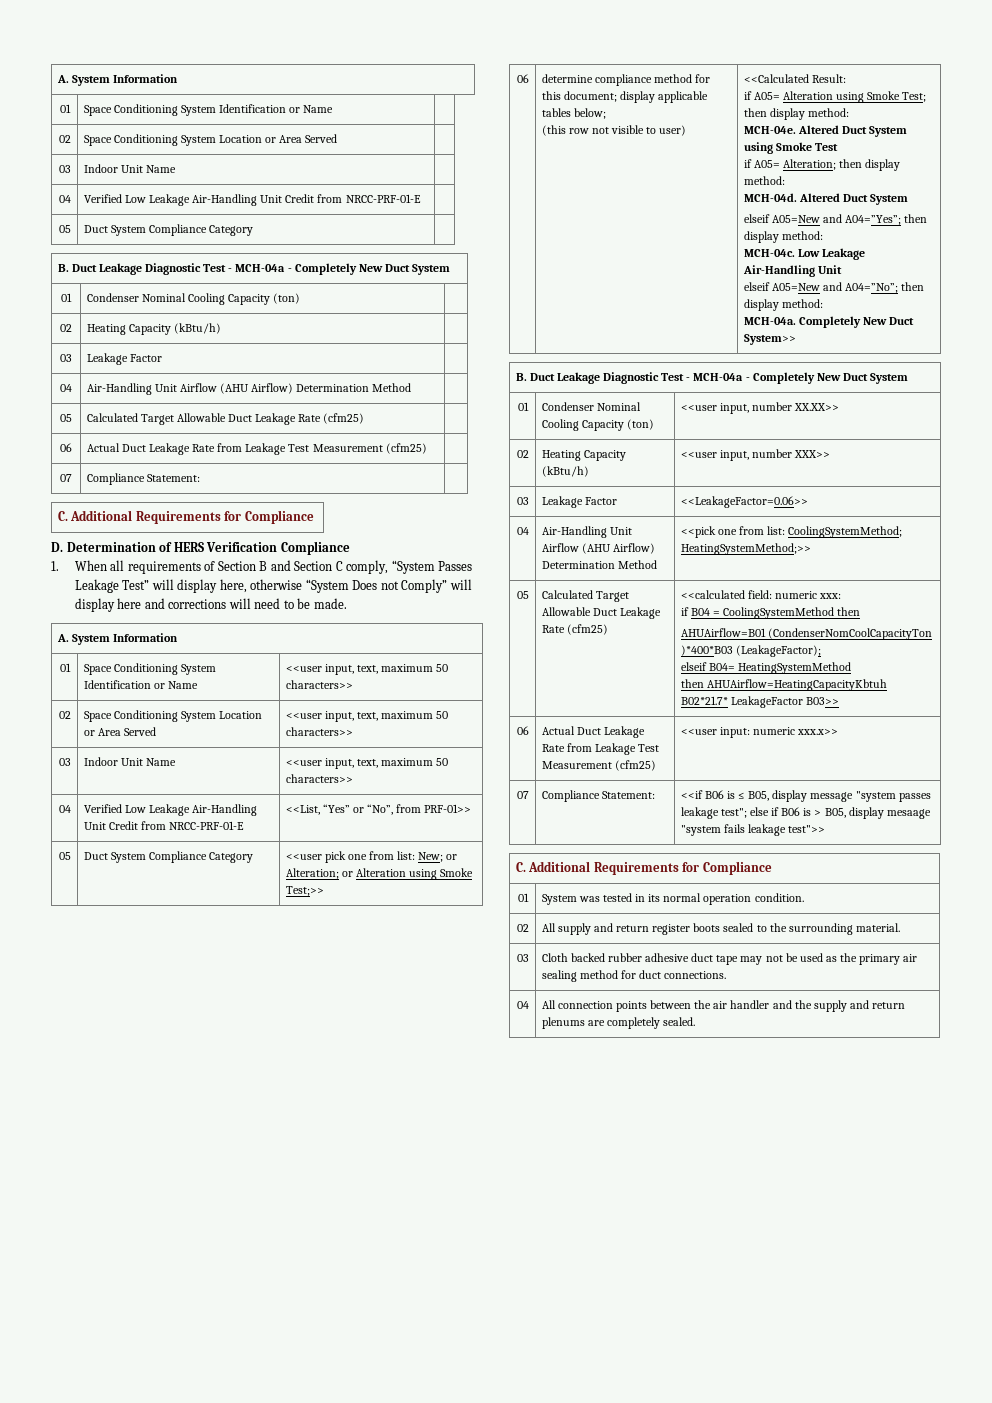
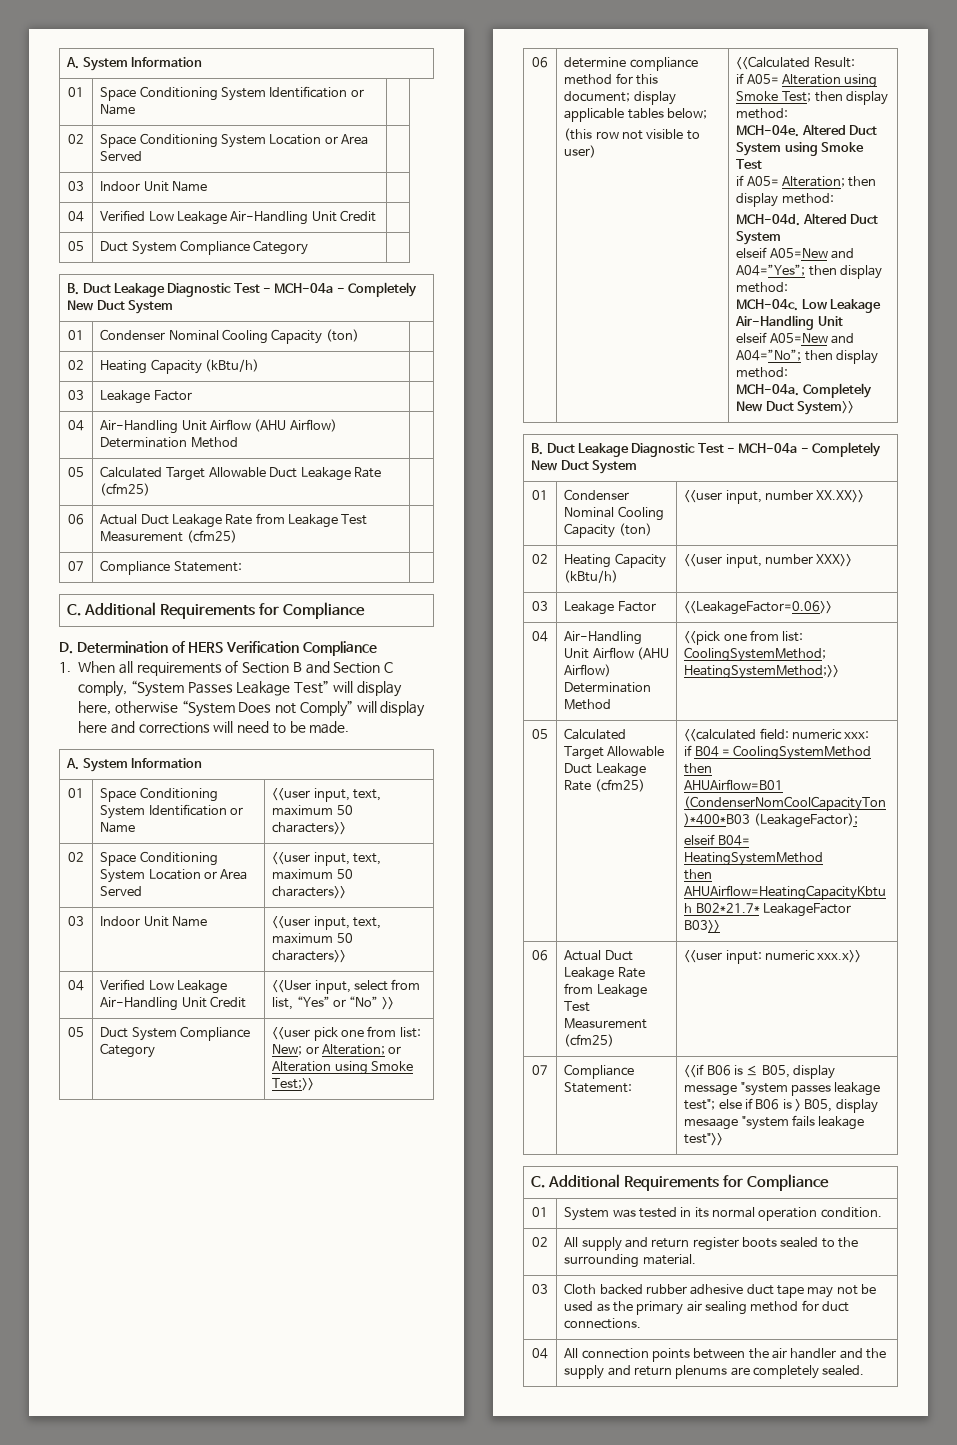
[317,194,421,203] from NRCC-PRF-01-E -> (376, 216) none
[140,821,245,830] [285,804,472,815] from NRCC-PRF-01-E | <<List, “Yes” or “No”, from PRF-01>> -> [272,979,421,994] [272,996,394,1010] | <<User input, select from list, “Yes” or “No” >>

